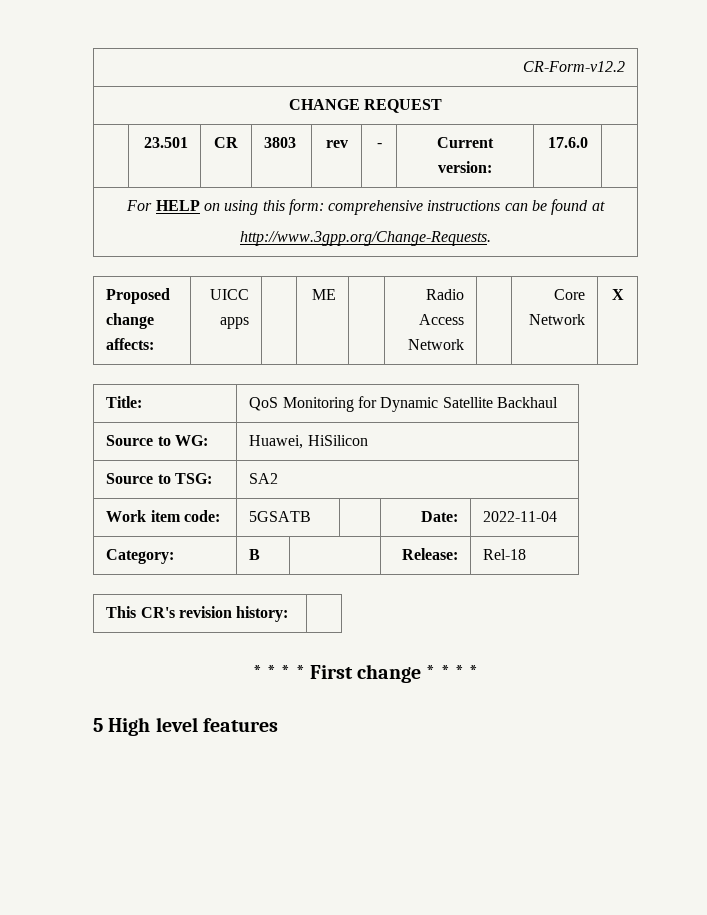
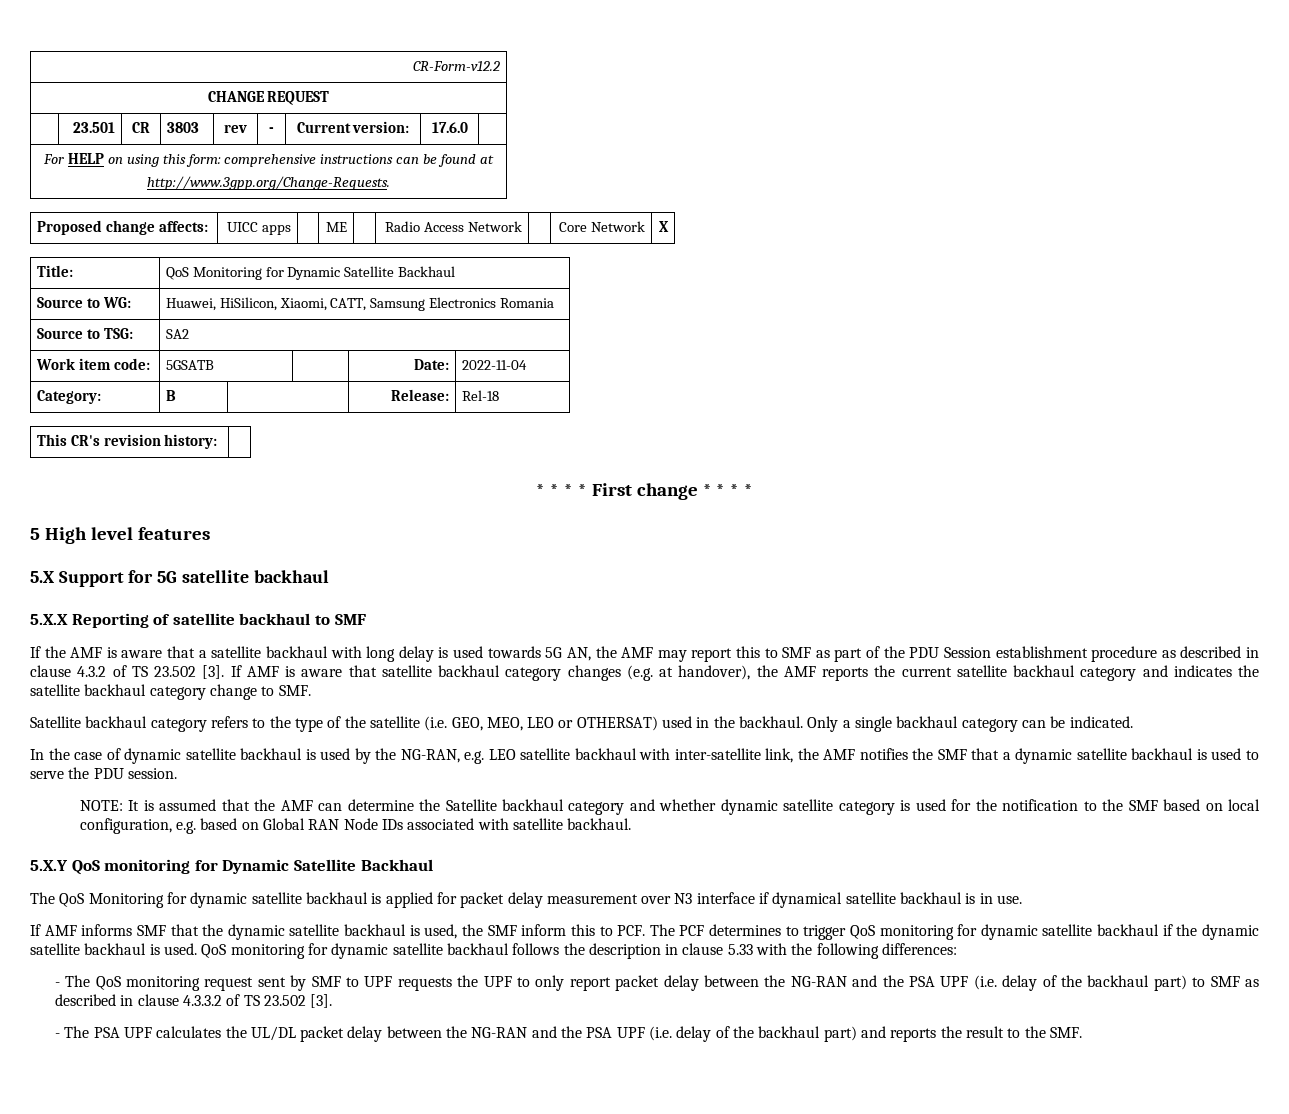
[307,435,368,446] HiSilicon -> [219,297,555,311] HiSilicon, Xiaomi, CATT, Samsung Electronics Romania
(278, 725) none -> [30,570,329,587] [30,613,366,628] [30,646,1259,662] [30,665,1259,681] [30,684,311,700] [30,716,1133,732] [30,748,1259,764] [30,767,177,779] [79,799,1260,815] [79,818,632,834] [30,859,433,875] [30,892,1023,908] [30,924,1260,940] [30,943,958,959] [54,975,1260,991] [54,994,333,1008] [54,1026,1082,1042] // 5.X Support for 5G satellite backhaul // 5.X.X Reporting of satellite backhaul to SMF // If the AMF is aware that a satellite backhaul with long delay is used towards 5G AN, the AMF may report this to SMF as part of the PDU Session establishment procedure as described in clause 4.3.2 of TS 23.502 [3]. If AMF is aware that satellite backhaul category changes (e.g. at handover), the AMF reports the current satellite backhaul category and indicates the satellite backhaul category change to SMF. // Satellite backhaul category refers to the type of the satellite (i.e. GEO, MEO, LEO or OTHERSAT) used in the backhaul. Only a single backhaul category can be indicated. // In the case of dynamic satellite backhaul is used by the NG-RAN, e.g. LEO satellite backhaul with inter-satellite link, the AMF notifies the SMF that a dynamic satellite backhaul is used to serve the PDU session. // NOTE: It is assumed that the AMF can determine the Satellite backhaul category and whether dynamic satellite category is used for the notification to the SMF based on local configuration, e.g. based on Global RAN Node IDs associated with satellite backhaul. // 5.X.Y QoS monitoring for Dynamic Satellite Backhaul // The QoS Monitoring for dynamic satellite backhaul is applied for packet delay measurement over N3 interface if dynamical satellite backhaul is in use. // If AMF informs SMF that the dynamic satellite backhaul is used, the SMF inform this to PCF. The PCF determines to trigger QoS monitoring for dynamic satellite backhaul if the dynamic satellite backhaul is used. QoS monitoring for dynamic satellite backhaul follows the description in clause 5.33 with the following differences: // - The QoS monitoring request sent by SMF to UPF requests the UPF to only report packet delay between the NG-RAN and the PSA UPF (i.e. delay of the backhaul part) to SMF as described in clause 4.3.3.2 of TS 23.502 [3]. // - The PSA UPF calculates the UL/DL packet delay between the NG-RAN and the PSA UPF (i.e. delay of the backhaul part) and reports the result to the SMF.

